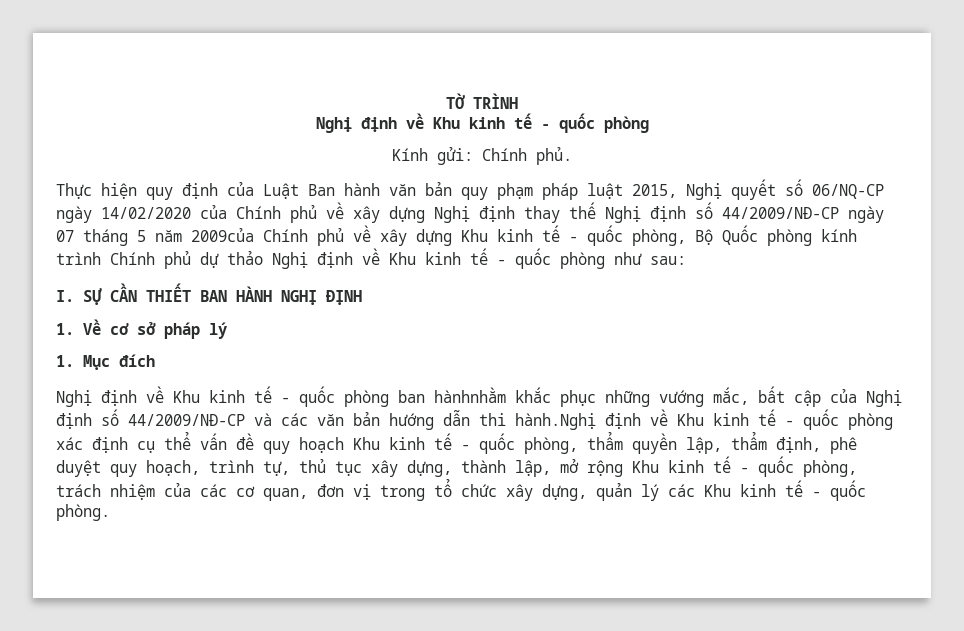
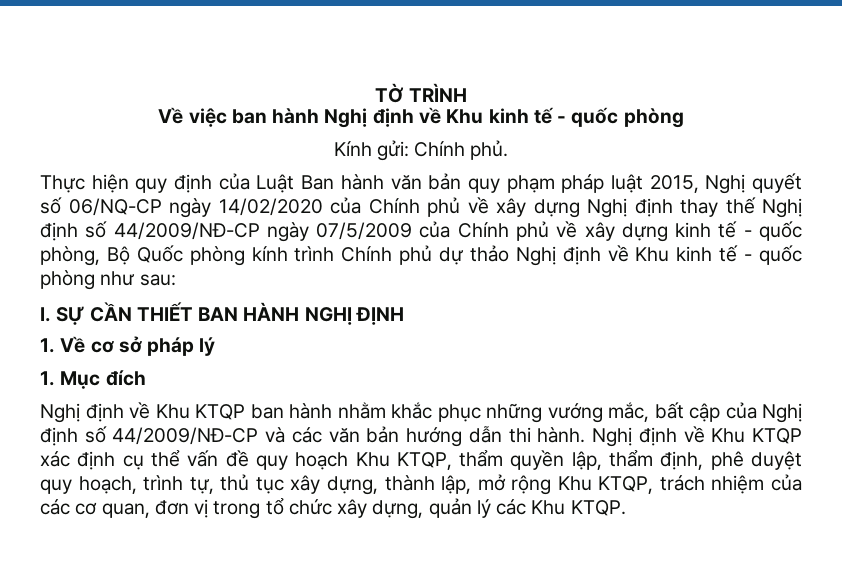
(518, 101) none -> [158,107,320,127] Về việc ban hành
[56,225,488,246] 07 tháng 5 năm 2009của Chính phủ về xây dựng Khu -> [316,221,668,242] 07/5/2009 của Chính phủ về xây dựng
[209,386,506,407] kinh tế - quốc phòng ban hànhnhằm -> [195,402,386,420] KTQP ban hành nhằm
[515,409,893,430] hành.Nghị định về Khu kinh tế - quốc phòng -> [537,426,803,447] hành. Nghị định về Khu KTQP
[389,433,578,454] kinh tế - quốc phòng, -> [396,452,452,470] KTQP,
[668,456,857,477] kinh tế - quốc phòng, -> [598,476,654,494] KTQP,
[740,480,866,501] [56,504,110,521] kinh tế - quốc phòng. -> [570,500,626,516] KTQP.

